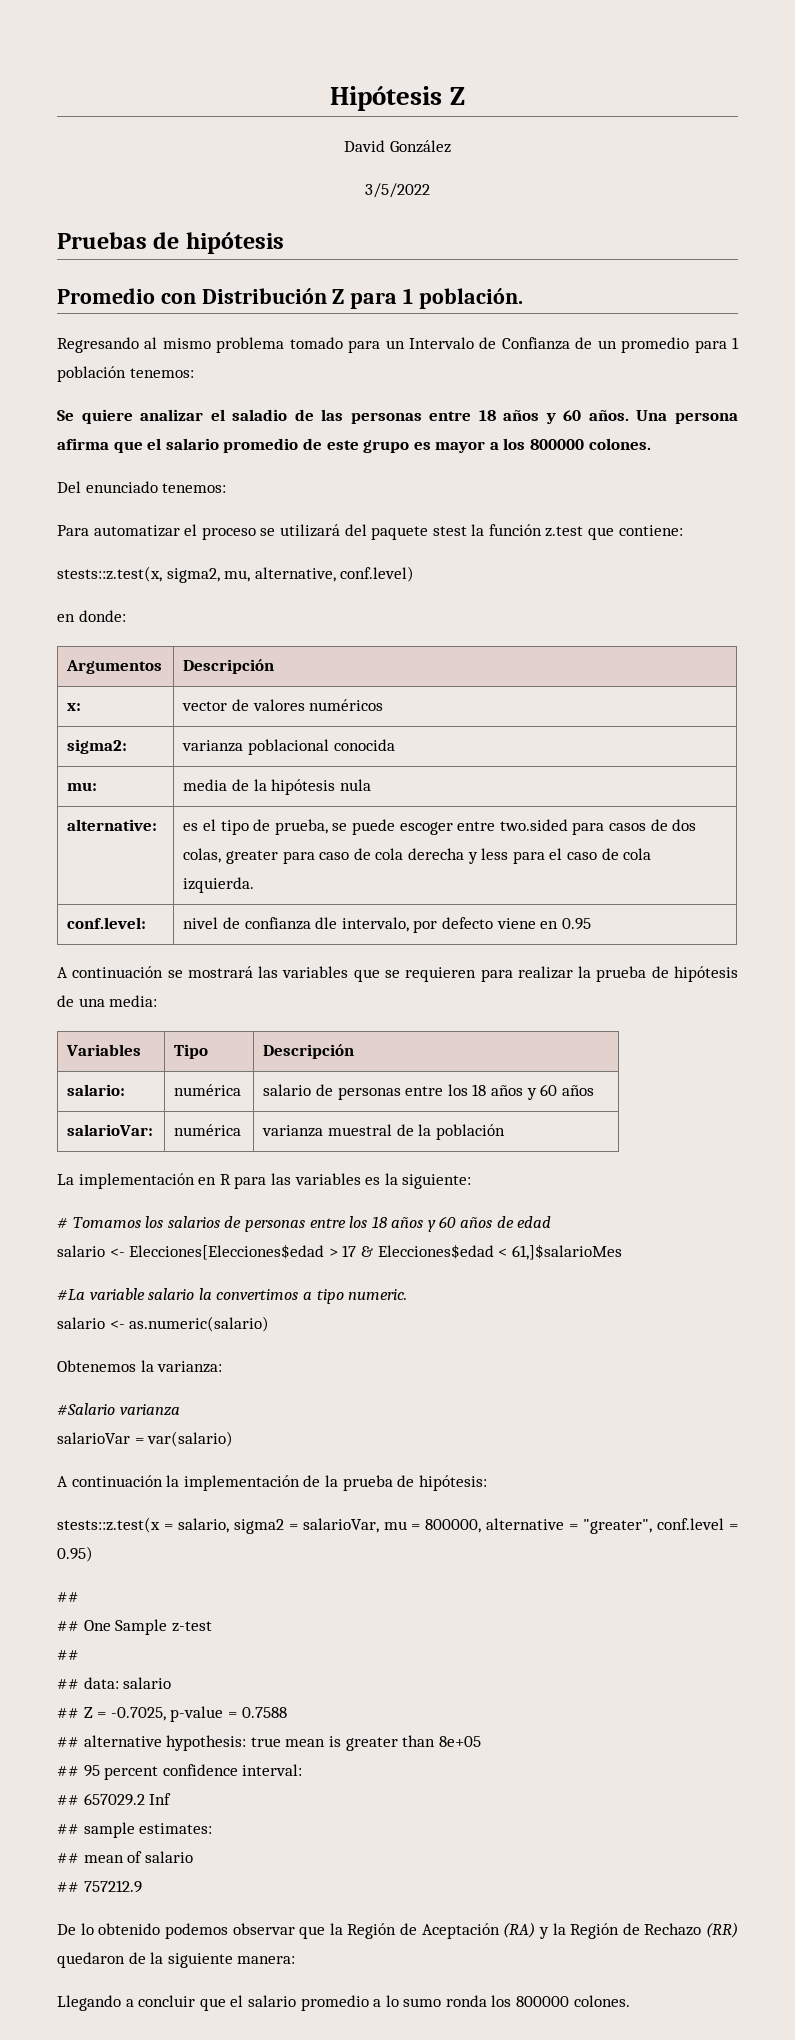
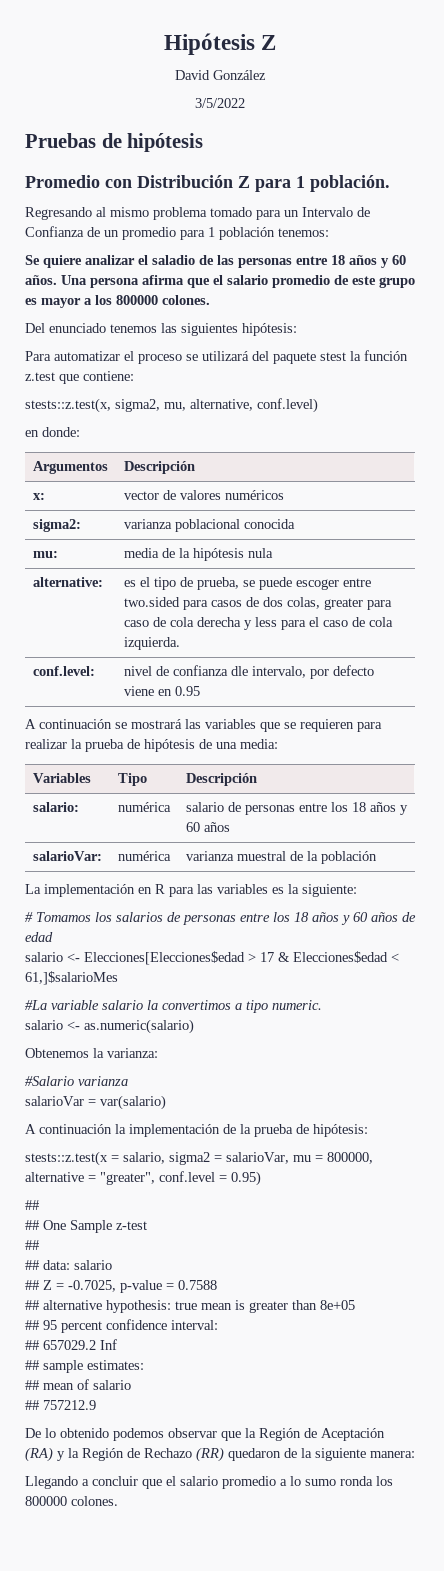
[162,483,227,493] tenemos: -> [110,323,297,336] tenemos las siguientes hipótesis:

